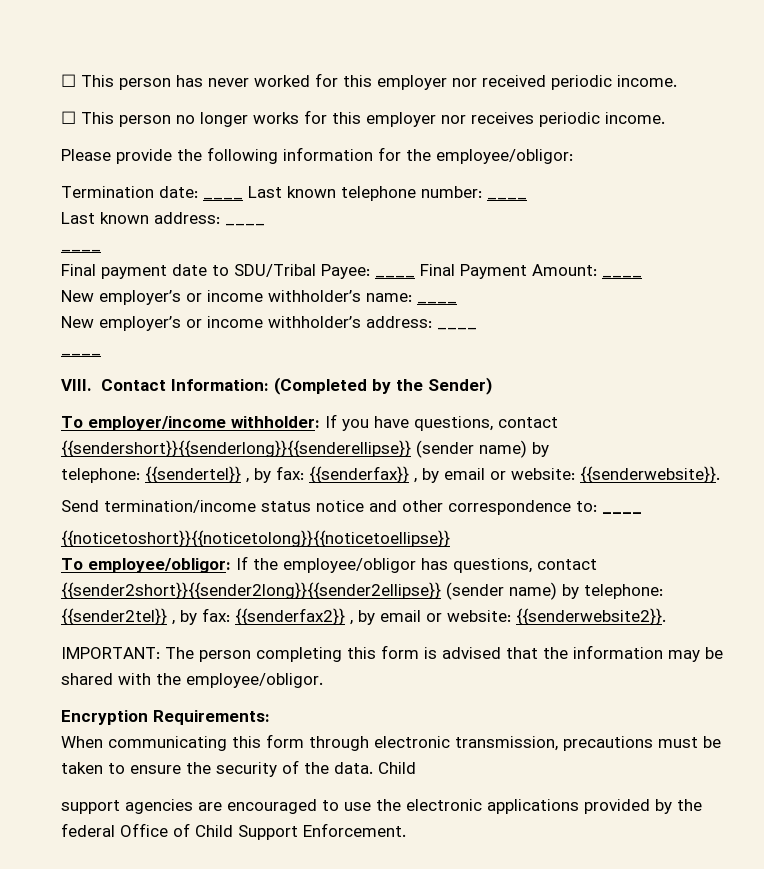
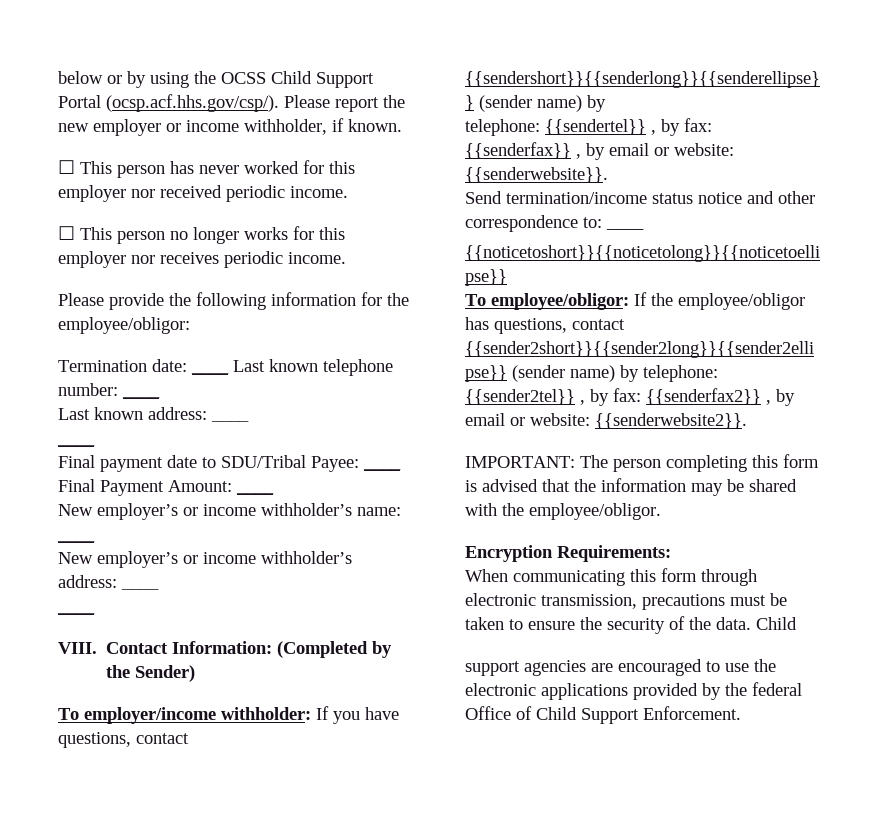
(61, 80) none -> [58,71,374,88] [58,94,405,112] [58,118,402,136] below or by using the OCSS Child Support Portal (ocsp.acf.hhs.gov/csp/). Please report the new employer or income withholder, if known. //

